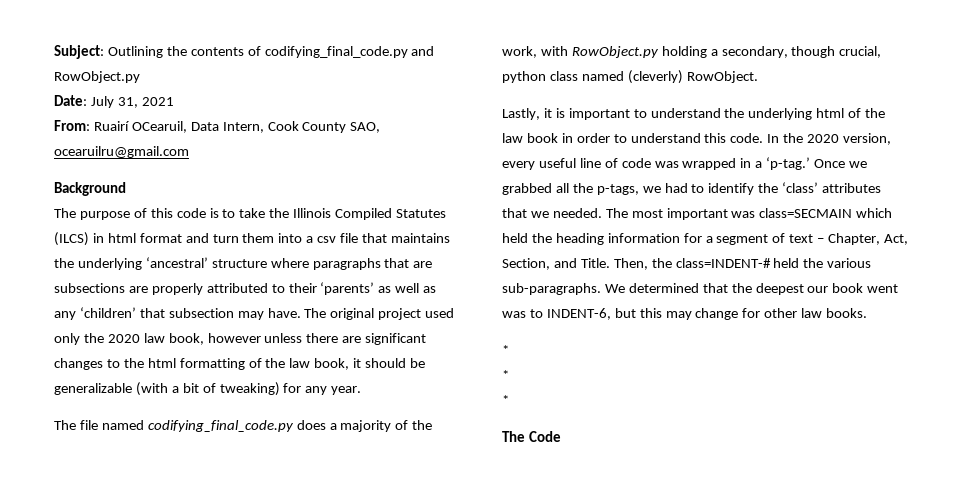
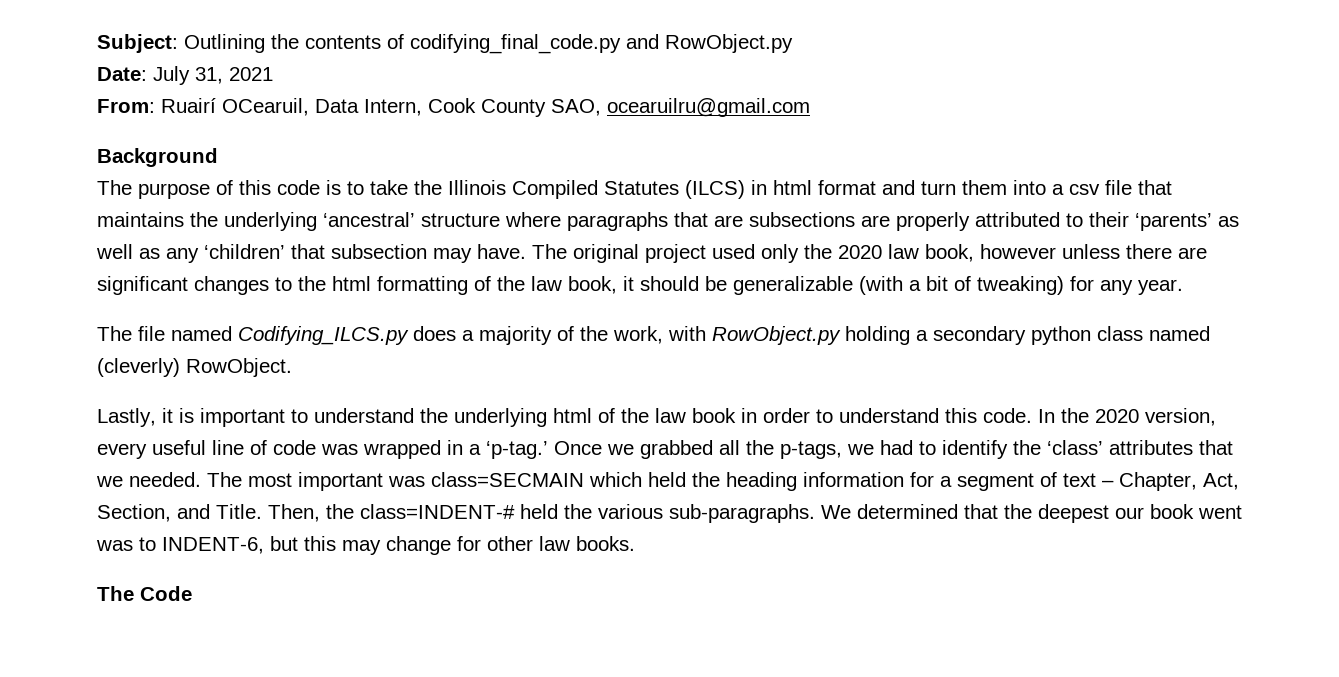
[147,420,294,432] codifying_final_code.py -> [238,326,409,345] Codifying_ILCS.py
[721,46,882,58] secondary, though crucial, -> [933,326,1026,345] secondary
[502,345,509,355] [502,370,509,380] [502,395,509,405] // * // * // * -> (635, 543) none

